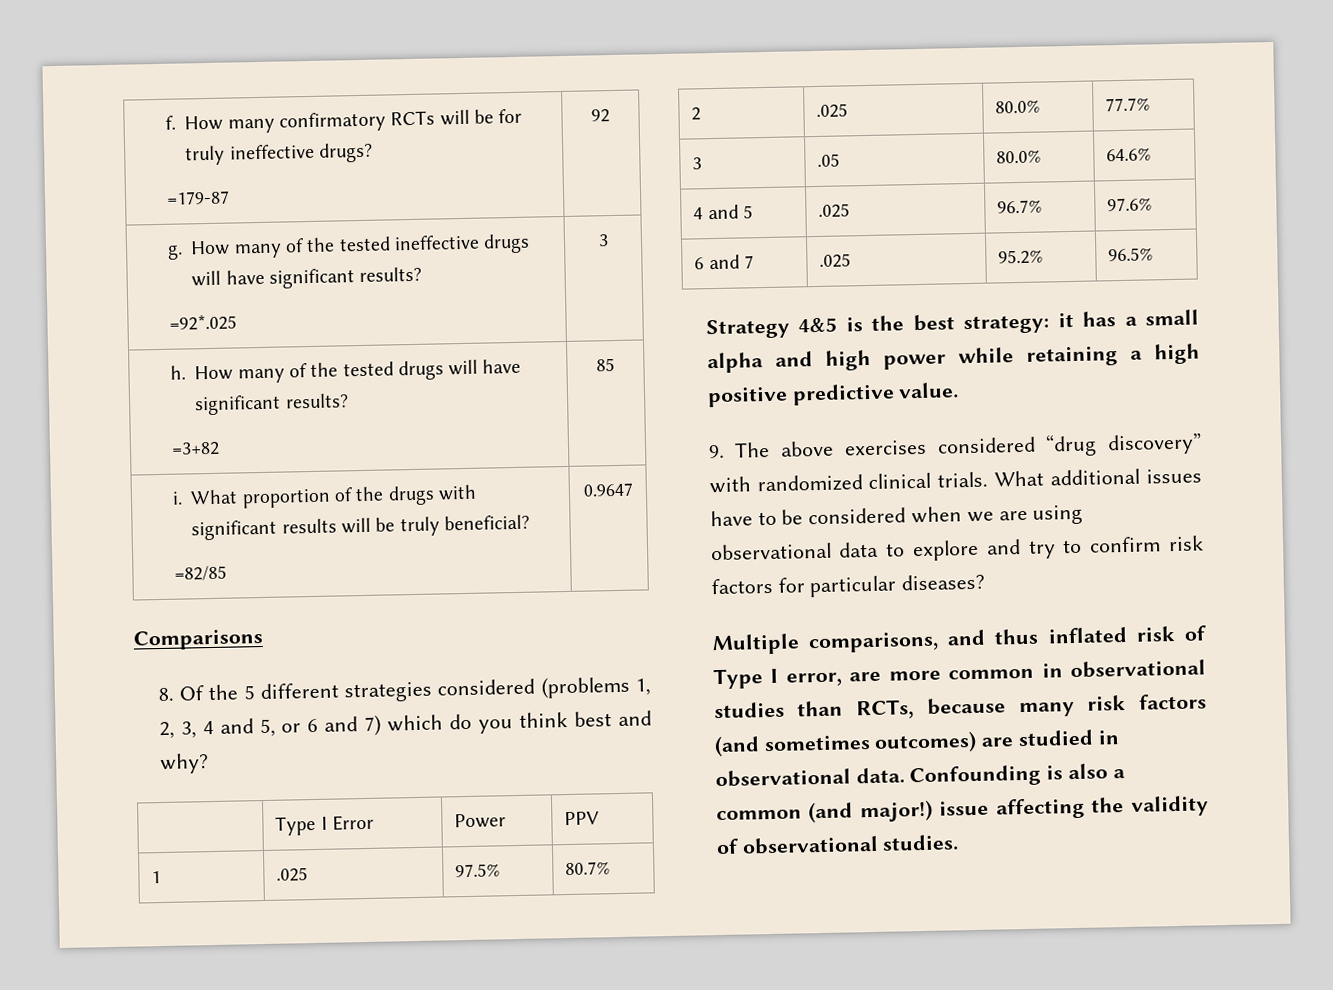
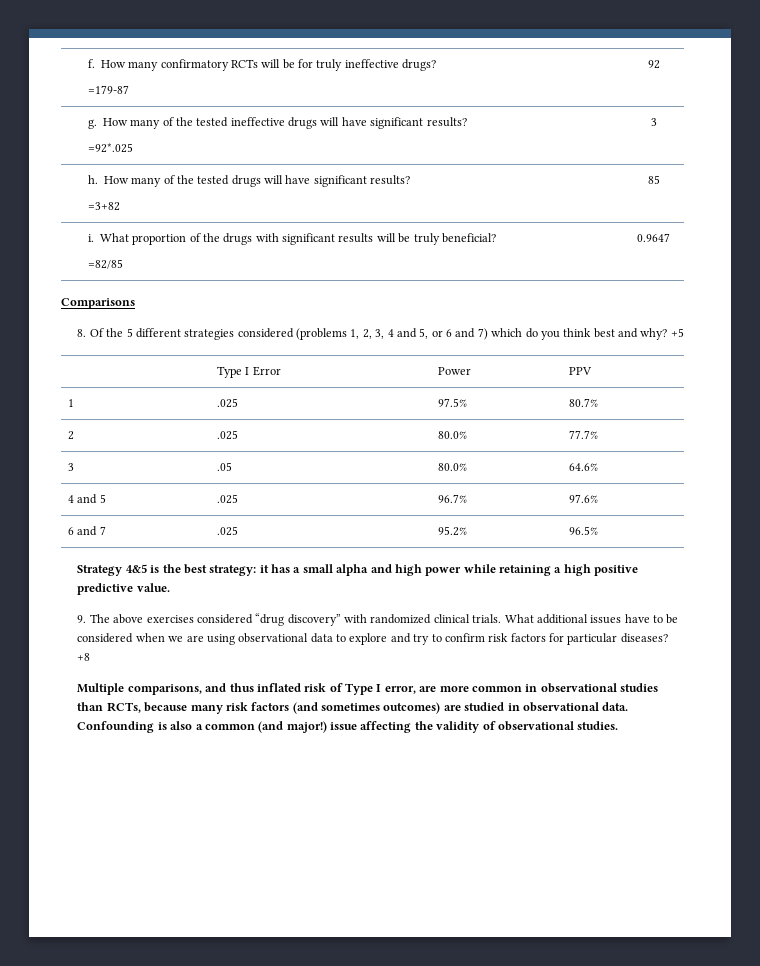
(209, 764) none -> [670,328,684,337] +5
(986, 582) none -> [77,653,91,661] +8

